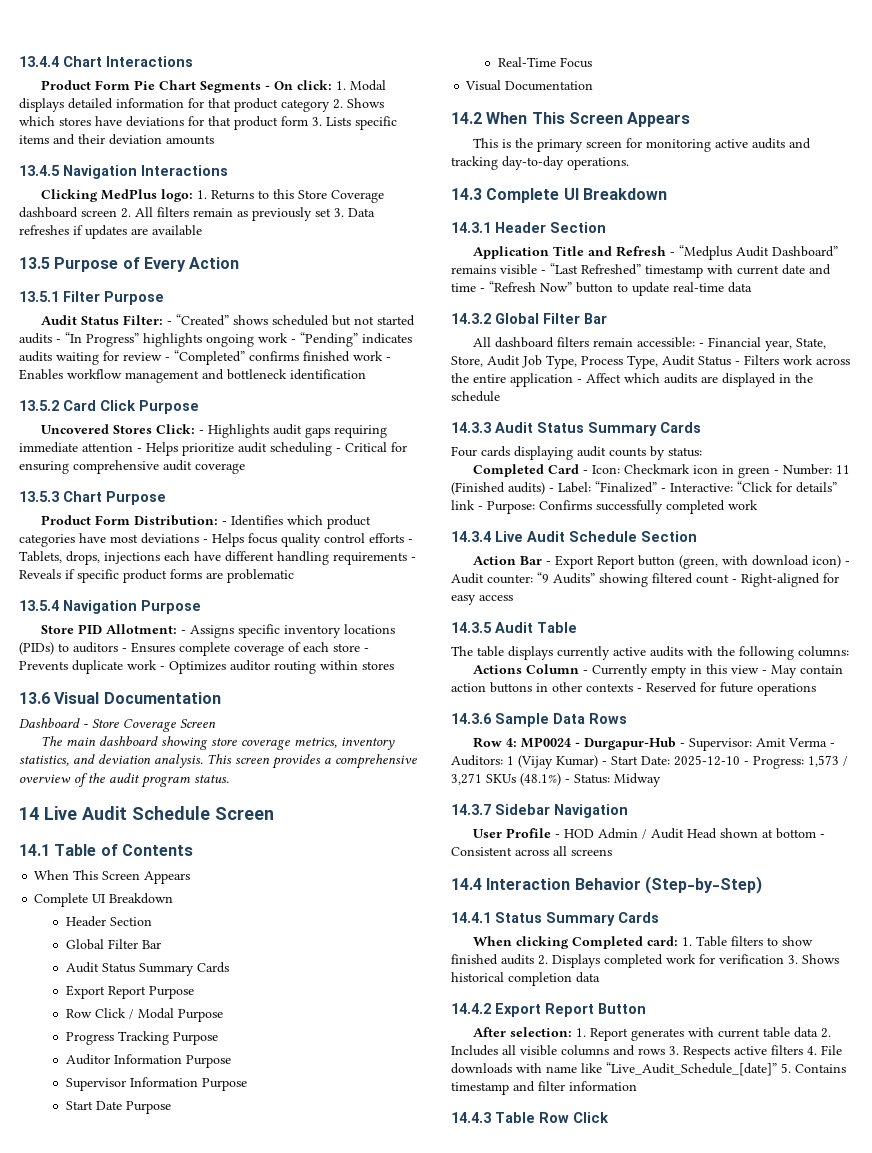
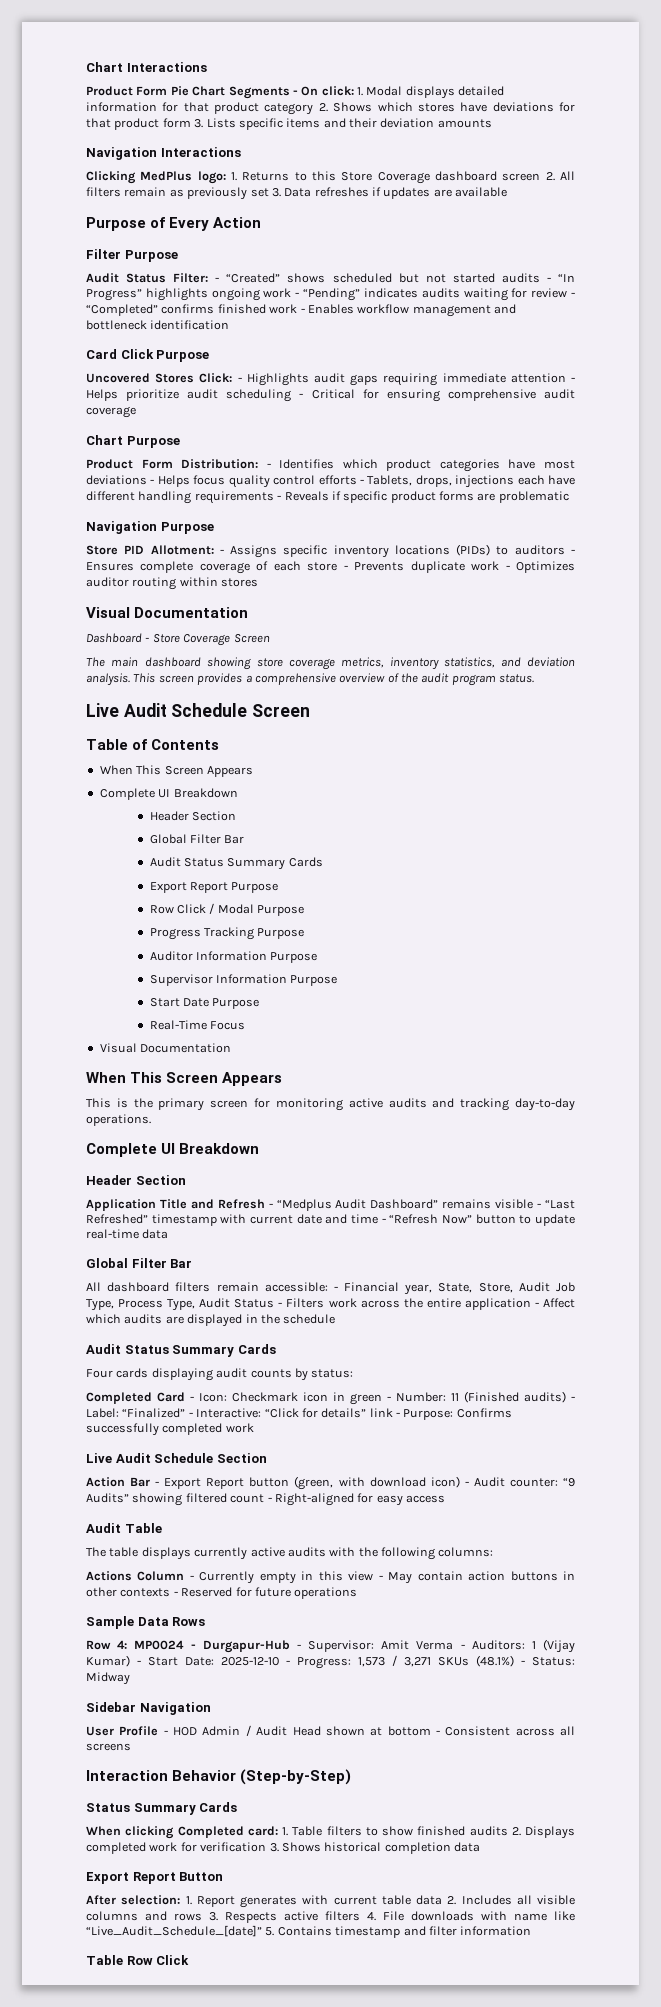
[19,56,59,67] 13.4.4 -> (86, 67) none
[19,165,60,176] 13.4.5 -> (492, 123) none
[19,257,50,269] 13.5 -> (508, 192) none
[19,291,59,302] 13.5.1 -> (262, 222) none
[19,400,59,411] 13.5.2 -> (230, 325) none
[19,491,59,502] 13.5.3 -> (136, 412) none
[19,600,59,611] 13.5.4 -> (569, 497) none
[19,692,50,704] 13.6 -> (259, 582) none
[19,807,39,820] 14 -> (535, 678) none
[19,844,50,856] 14.1 -> (311, 710) none
[451,112,482,124] 14.2 -> (232, 1048) none
[451,188,667,203] [451,222,491,233] 14.3 Complete UI Breakdown // 14.3.1 -> [86,1143,260,1157] Complete UI Breakdown //
[451,313,491,324] 14.3.2 -> (169, 1234) none
[451,422,491,433] 14.3.3 -> (336, 1319) none
[451,531,491,542] 14.3.4 -> (254, 1428) none
[451,622,492,633] 14.3.5 -> (445, 1499) none
[451,713,492,724] 14.3.6 -> (358, 1593) none
[451,804,491,815] 14.3.7 -> (130, 1678) none
[451,878,482,890] 14.4 -> (131, 1747) none
[451,912,491,923] 14.4.1 -> (352, 1777) none
[451,1003,491,1014] 14.4.2 -> (480, 1847) none
[451,1112,491,1123] 14.4.3 -> (532, 1931) none

